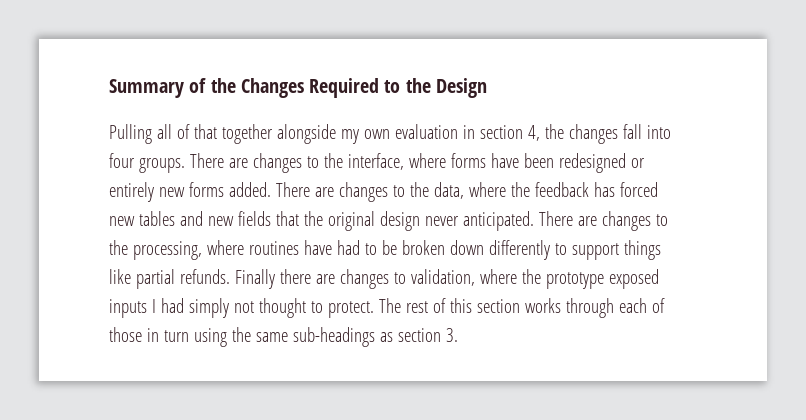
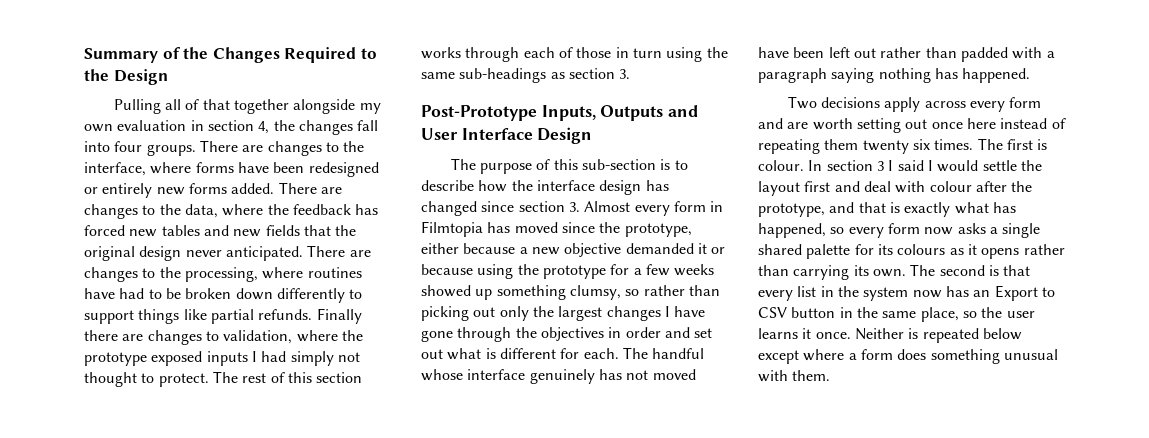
(458, 335) none -> [421,105,699,121] [421,127,593,144] [450,158,688,174] [421,180,669,195] [421,201,724,216] [421,221,692,237] [421,243,726,257] [421,264,715,279] [421,285,720,300] [421,306,706,321] [421,327,713,342] [421,347,705,360] [421,369,696,384] [758,47,1055,62] [758,68,1031,83] [787,96,1042,112] [758,118,1066,133] [758,138,1048,154] [758,160,1042,172] [758,181,1033,196] [758,202,1016,217] [758,223,1041,238] [758,244,1065,259] [758,264,1031,280] [758,285,1055,301] [758,307,1035,322] [758,328,1022,343] [758,349,1058,364] [758,370,831,382] // Post-Prototype Inputs, Outputs and User Interface Design // The purpose of this sub-section is to describe how the interface design has changed since section 3. Almost every form in Filmtopia has moved since the prototype, either because a new objective demanded it or because using the prototype for a few weeks showed up something clumsy, so rather than picking out only the largest changes I have gone through the objectives in order and set out what is different for each. The handful whose interface genuinely has not moved have been left out rather than padded with a paragraph saying nothing has happened. // Two decisions apply across every form and are worth setting out once here instead of repeating them twenty six times. The first is colour. In section 3 I said I would settle the layout first and deal with colour after the prototype, and that is exactly what has happened, so every form now asks a single shared palette for its colours as it opens rather than carrying its own. The second is that every list in the system now has an Export to CSV button in the same place, so the user learns it once. Neither is repeated below except where a form does something unusual with them.

